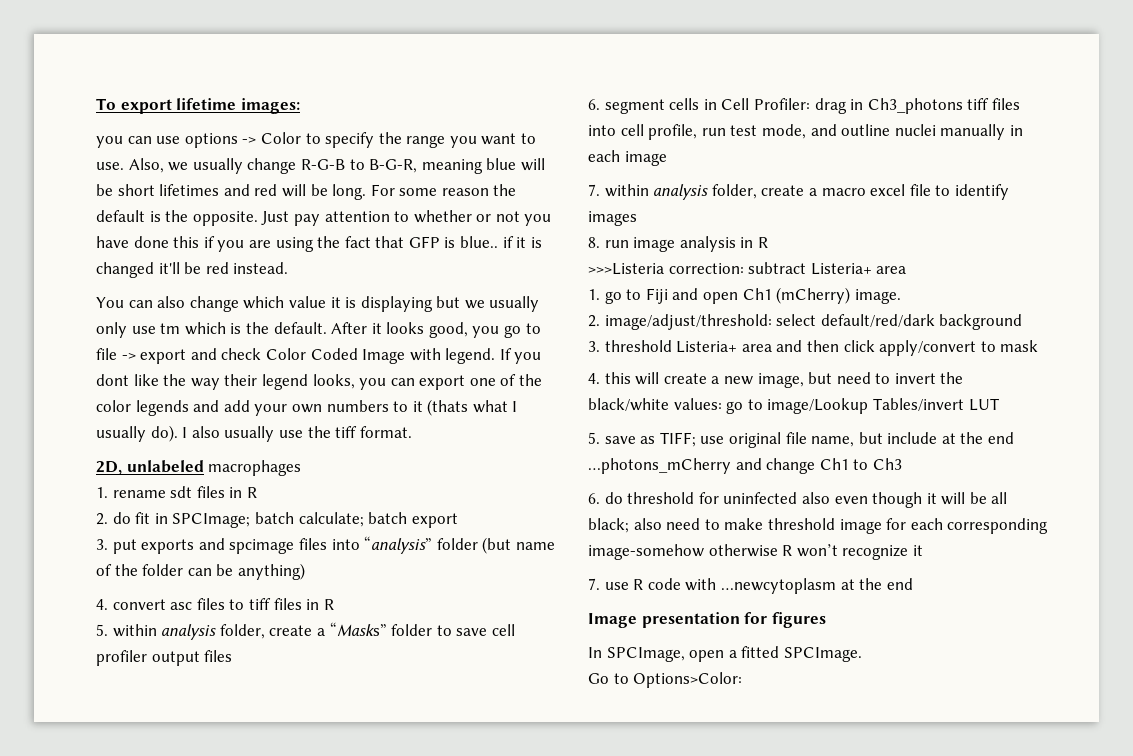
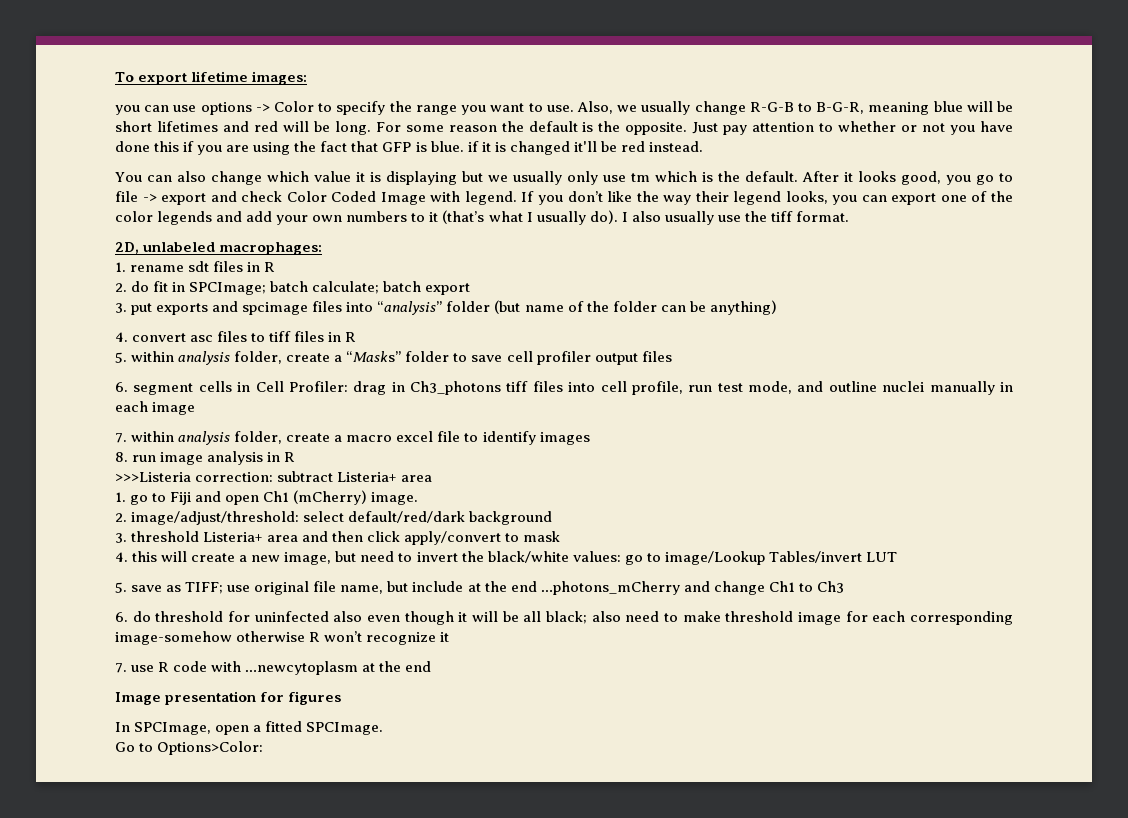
[460,236,499,248] blue.. -> [430,141,464,152] blue.
[96,374,129,386] dont -> [567,191,603,202] don’t
[427,399,469,416] (thats -> [442,210,485,224] (that’s
[208,460,302,476] macrophages -> [219,242,323,255] macrophages:

